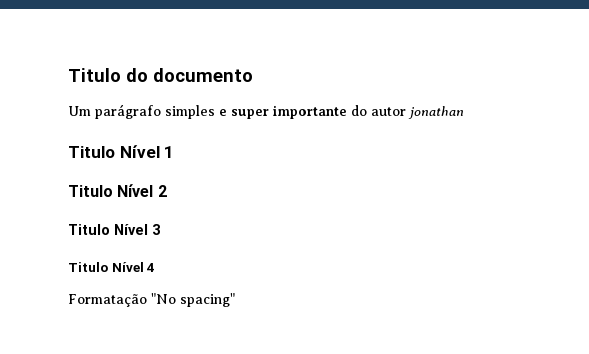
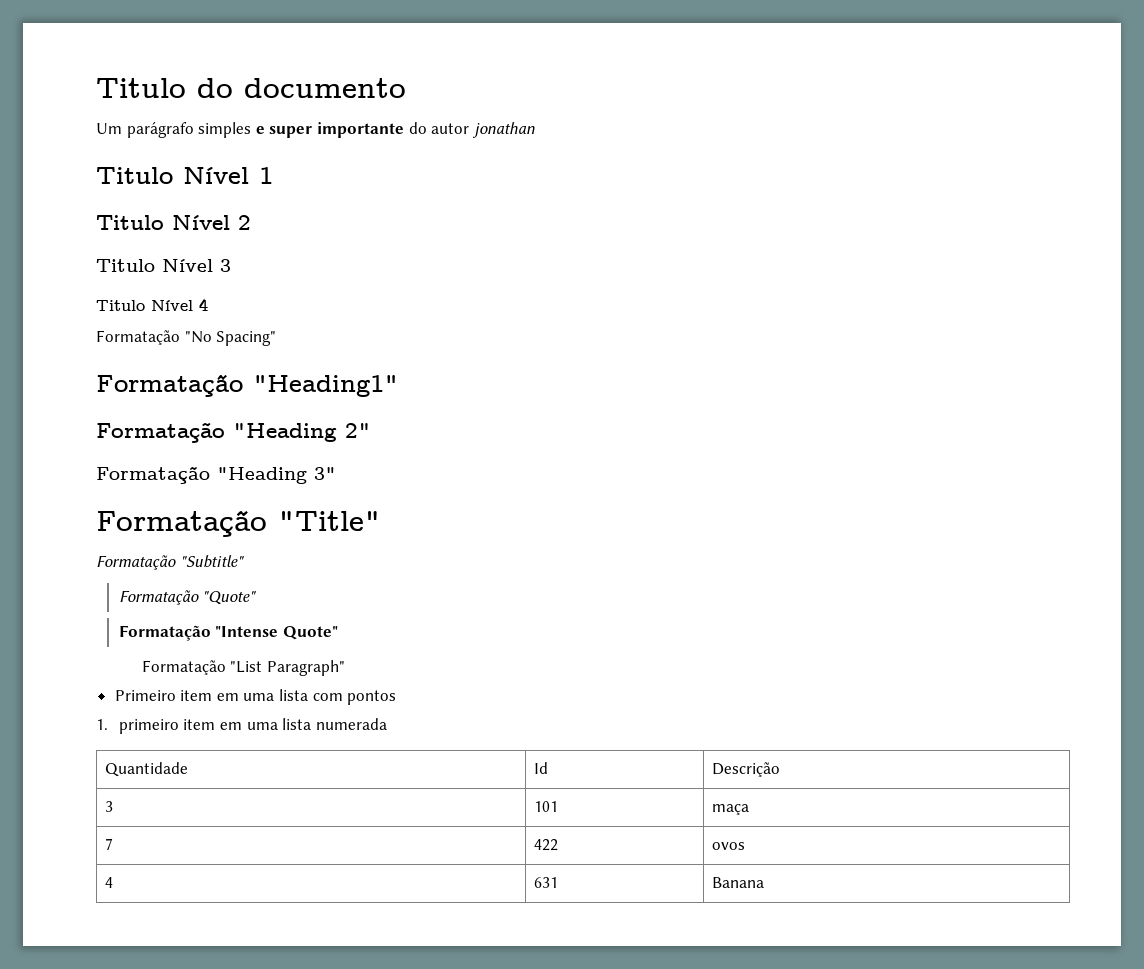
[180,293,235,307] spacing" -> [216,331,277,346] [96,374,398,397] [96,422,371,443] [96,466,336,484] [96,510,381,537] [96,555,244,570] [118,590,257,605] [118,625,338,641] [141,660,345,676] [114,689,397,705] [96,718,387,734] [104,762,188,777] [533,762,548,774] [711,762,780,777] [104,801,113,812] [533,801,558,812] [711,804,749,815] [104,838,113,850] [533,839,558,851] [711,842,745,850] [104,877,113,888] [533,877,558,888] [711,877,764,888] Spacing" // Formatação "Heading1" // Formatação "Heading 2" // Formatação "Heading 3" // Formatação "Title" // Formatação "Subtitle" // Formatação "Quote" // Formatação "Intense Quote" // Formatação "List Paragraph" // Primeiro item em uma lista com pontos // 1. primeiro item em uma lista numerada // Quantidade | Id | Descrição // 3 | 101 | maça // 7 | 422 | ovos // 4 | 631 | Banana

